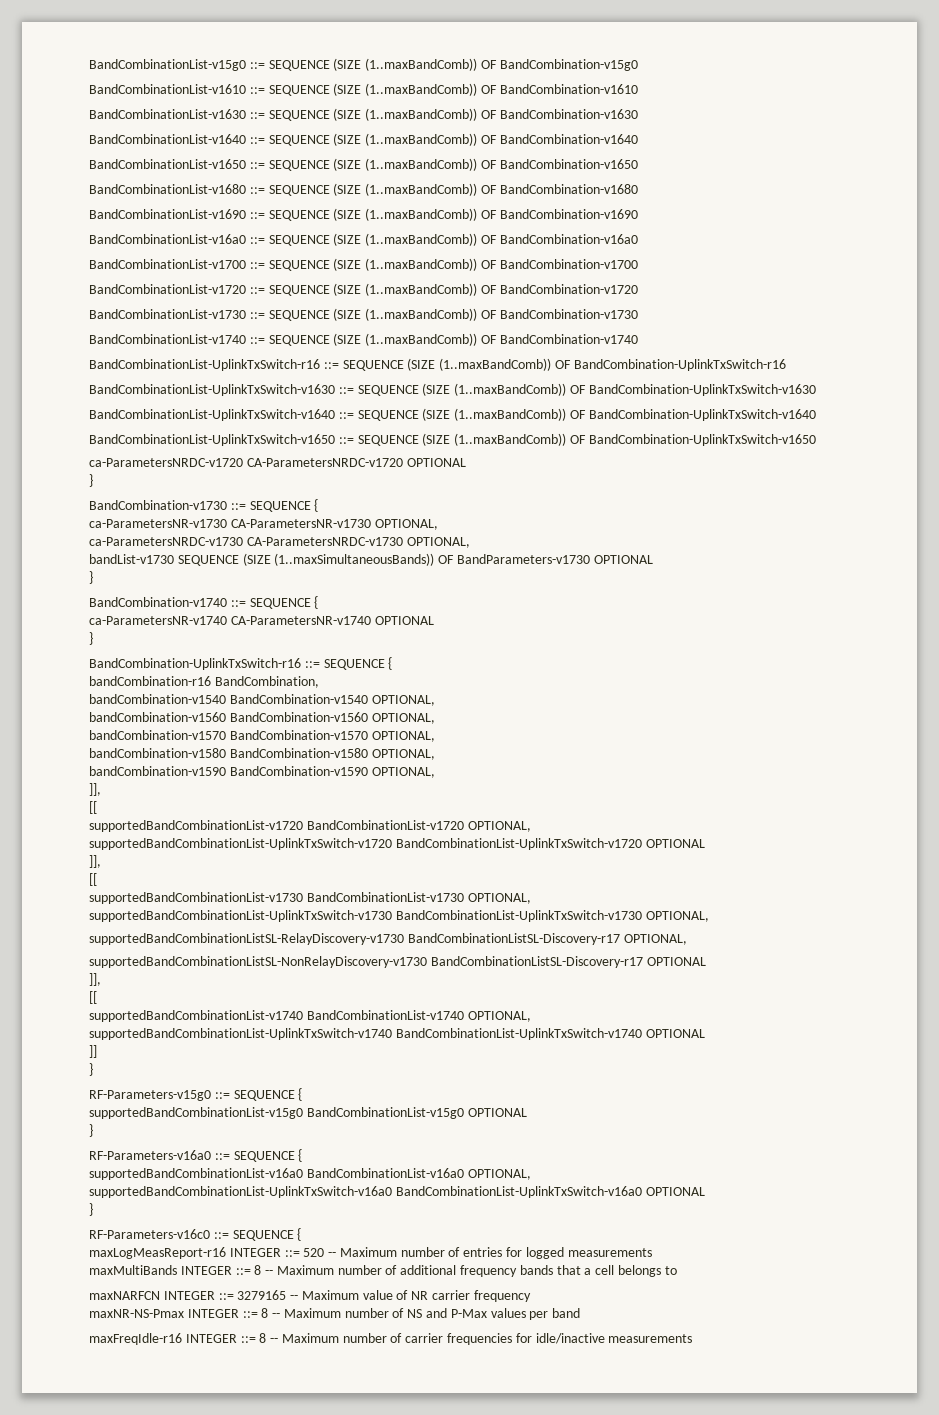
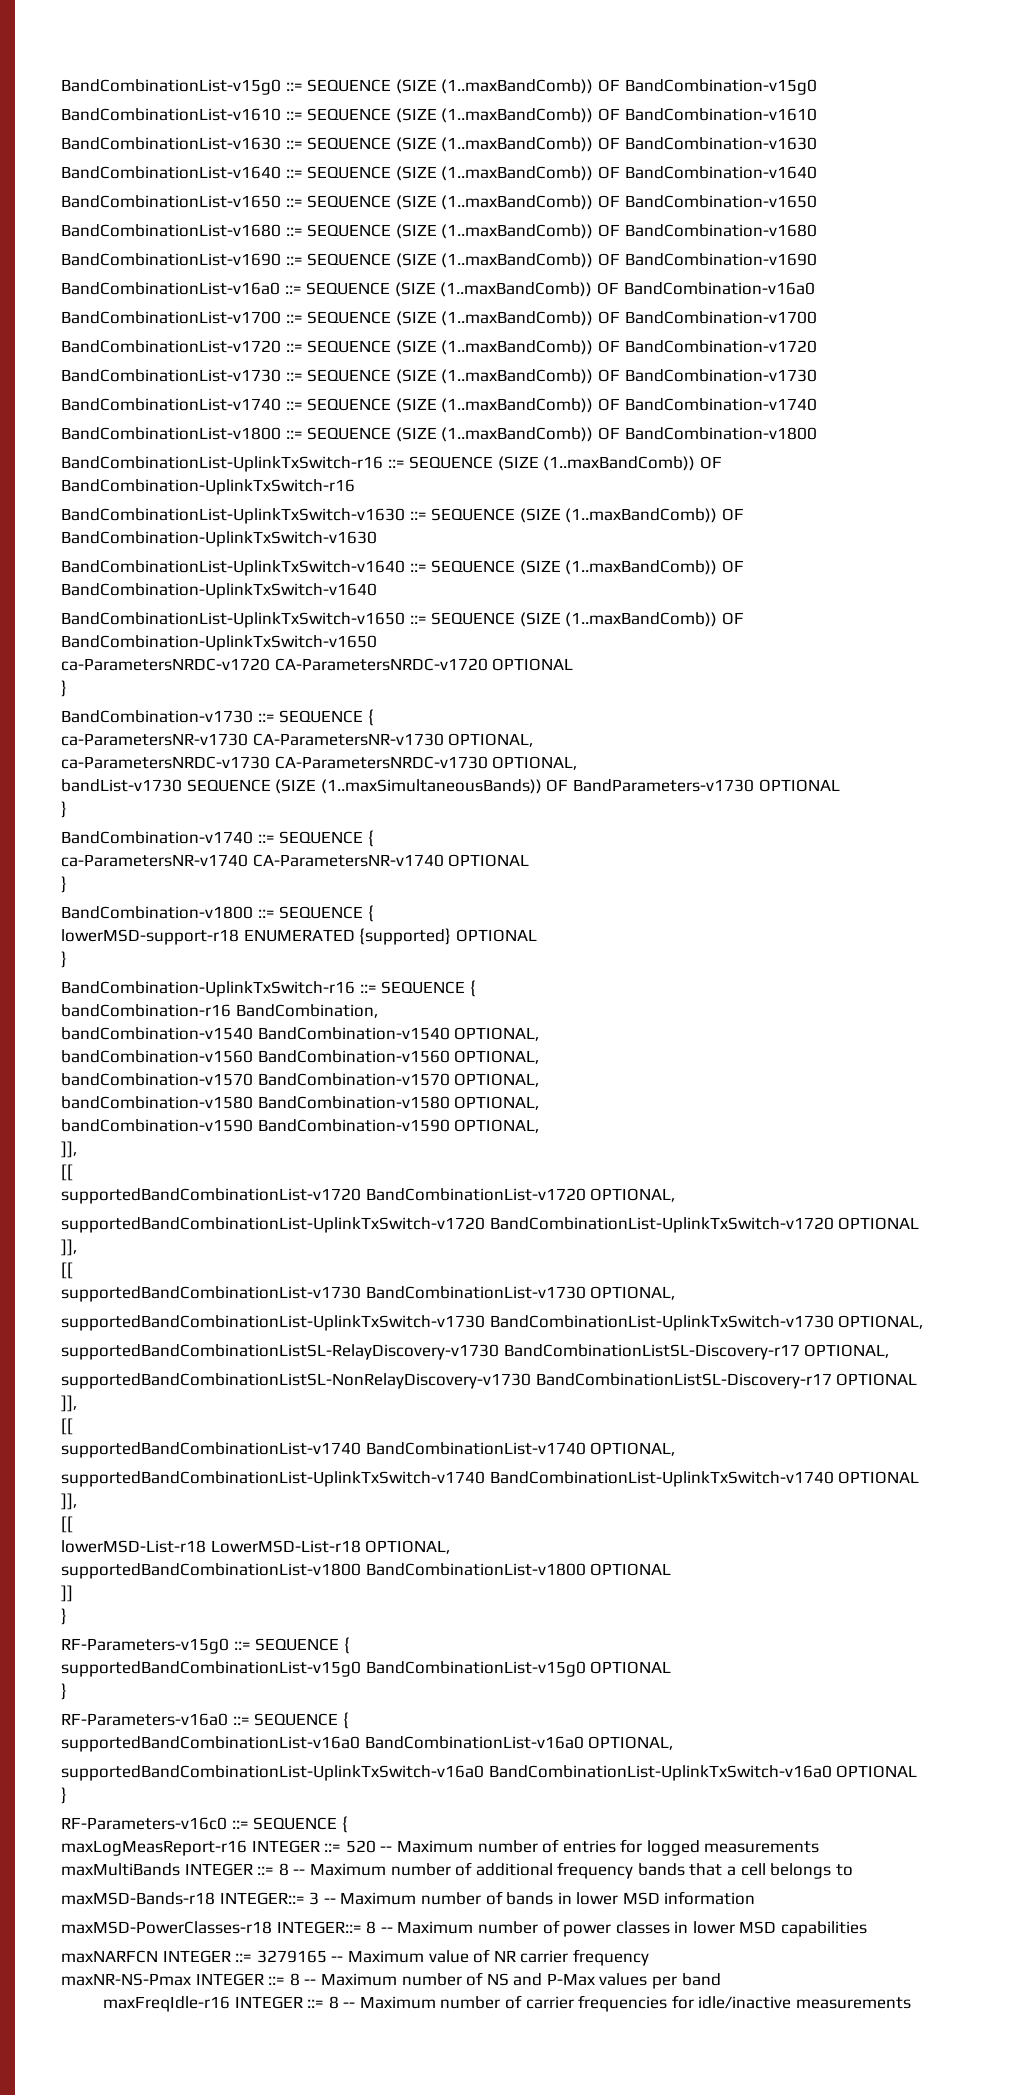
(638, 339) none -> [61,427,817,442] // BandCombinationList-v1800 ::= SEQUENCE (SIZE (1..maxBandComb)) OF BandCombination-v1800
(93, 638) none -> [61,905,374,922] [61,928,537,945] [61,951,67,968] // BandCombination-v1800 ::= SEQUENCE { // lowerMSD-support-r18 ENUMERATED {supported} OPTIONAL // }
(705, 1033) none -> [61,1493,77,1510] [61,1516,73,1533] [61,1540,451,1554] [61,1563,672,1579] // ]], // [[ // lowerMSD-List-r18 LowerMSD-List-r18 OPTIONAL, // supportedBandCombinationList-v1800 BandCombinationList-v1800 OPTIONAL
(677, 1270) none -> [61,1891,756,1905] [61,1920,868,1937] // maxMSD-Bands-r18 INTEGER::= 3 -- Maximum number of bands in lower MSD information // maxMSD-PowerClasses-r18 INTEGER::= 8 -- Maximum number of power classes in lower MSD capabilities

